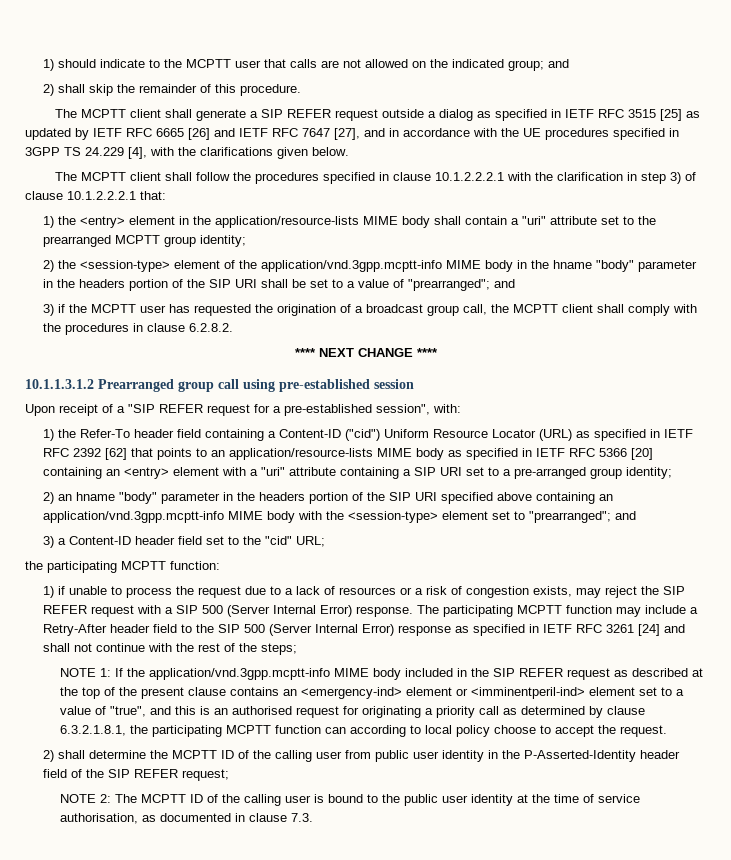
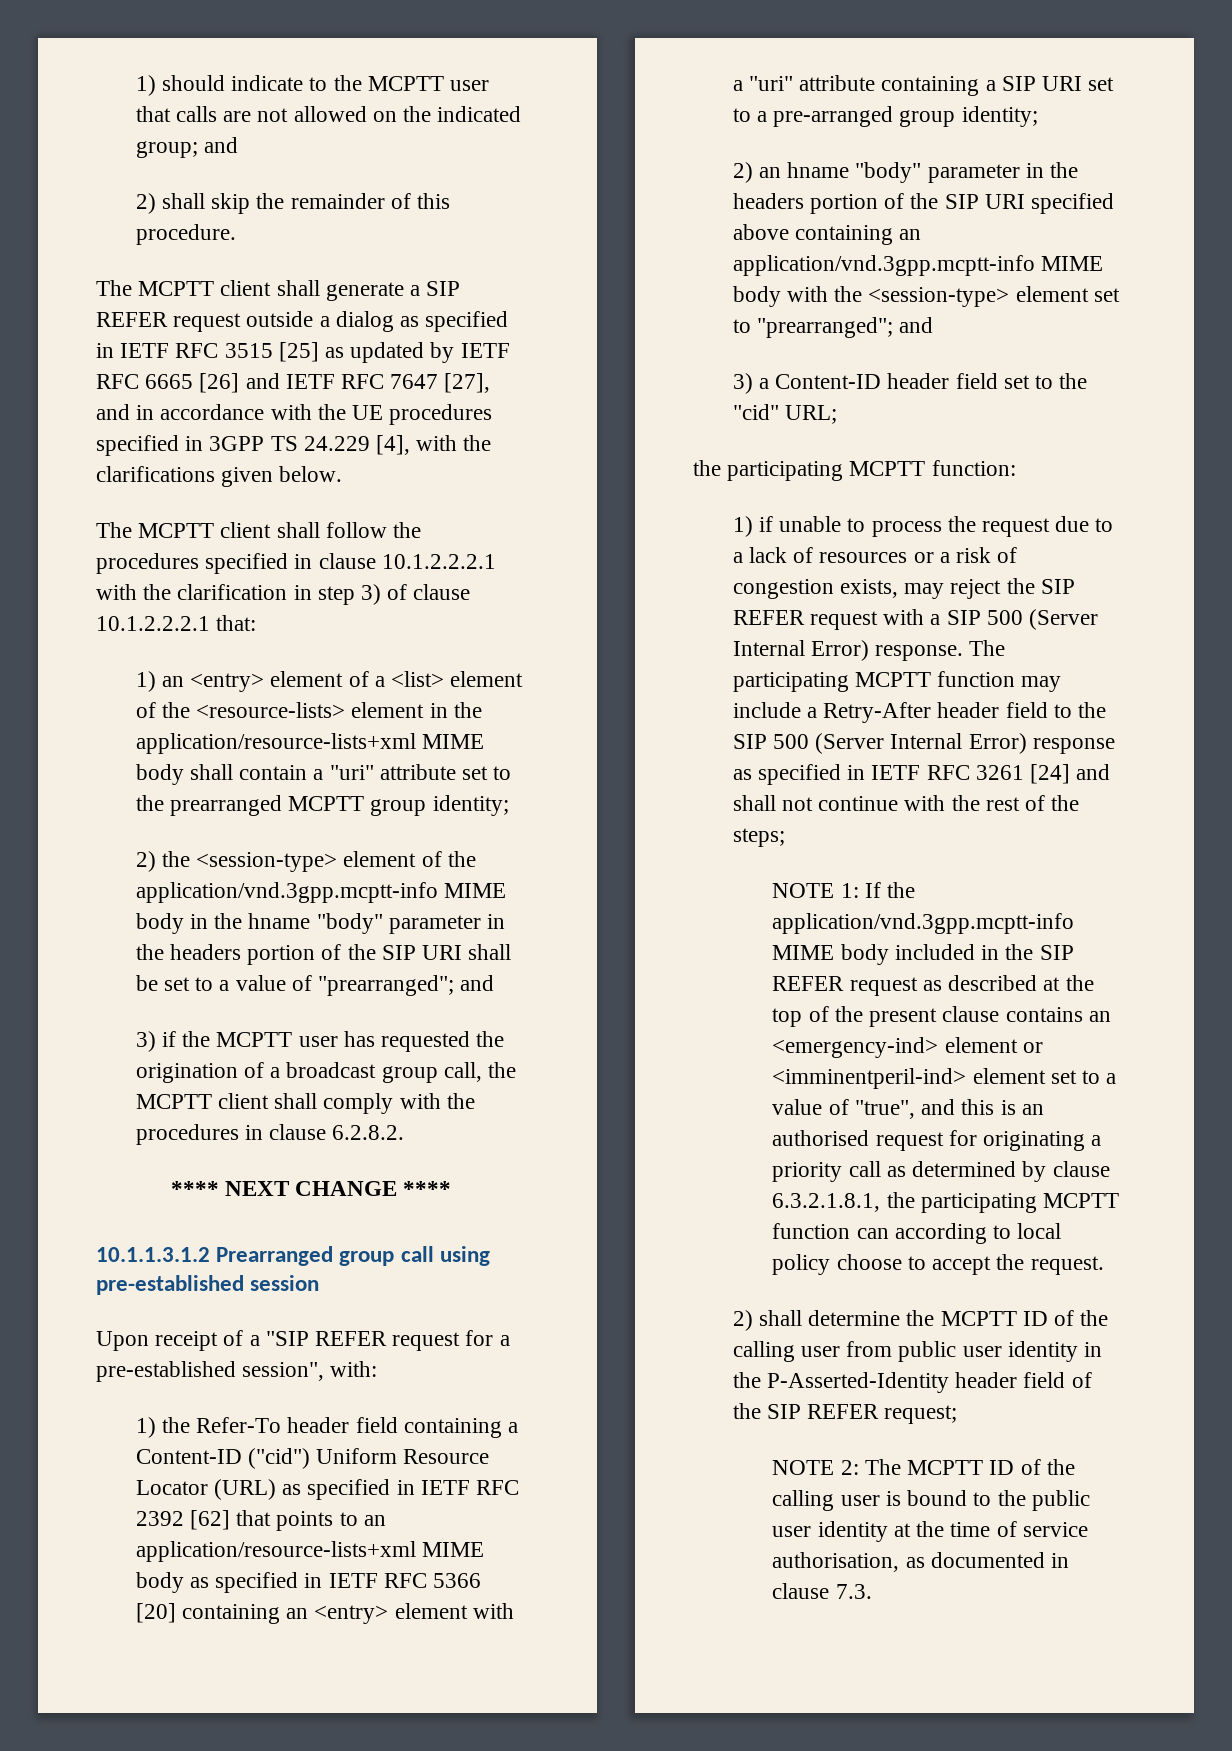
[57,216,125,228] the <entry> -> [161,671,524,692] [135,702,346,718] an <entry> element of a <list> element of the <resource-lists>
[214,216,359,228] application/resource-lists -> [135,733,416,754] application/resource-lists+xml
[228,448,373,460] application/resource-lists -> [135,1541,416,1562] application/resource-lists+xml

